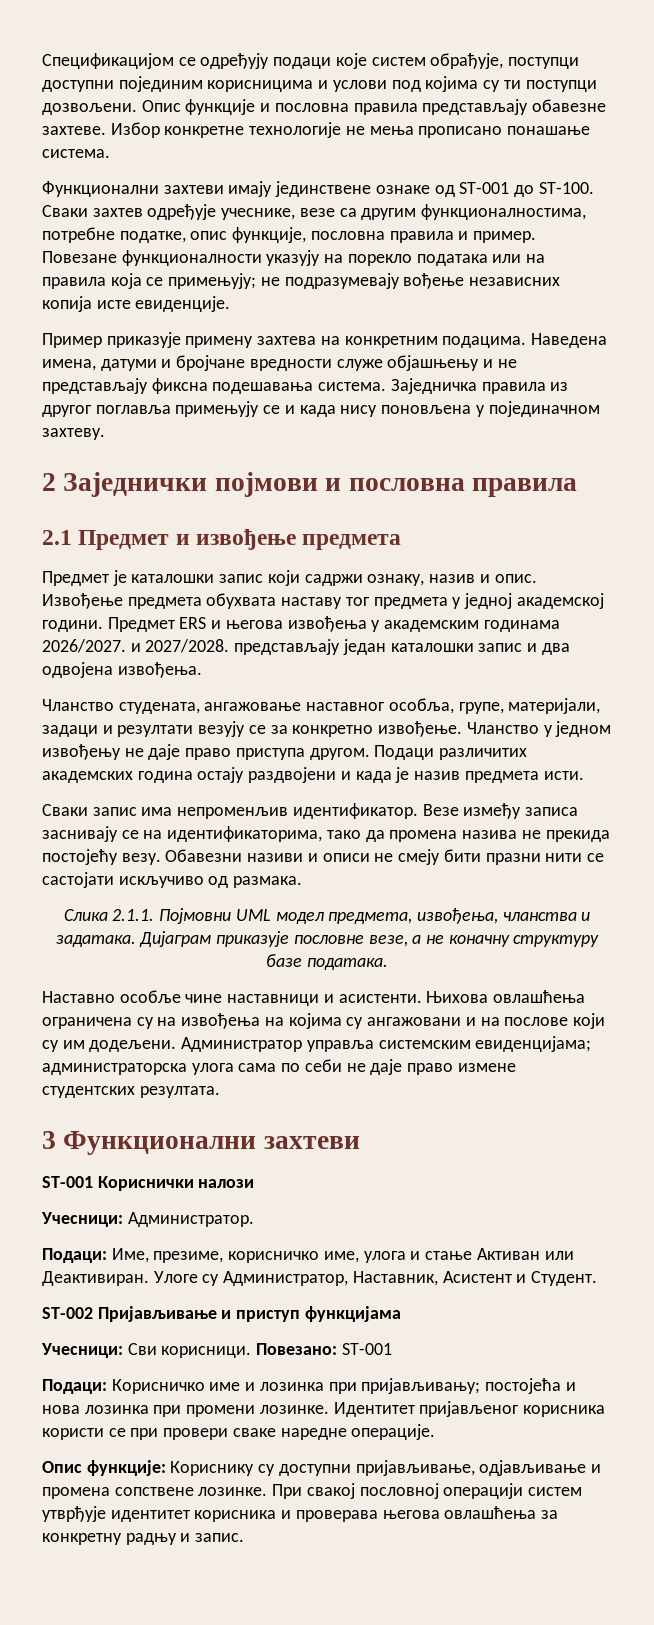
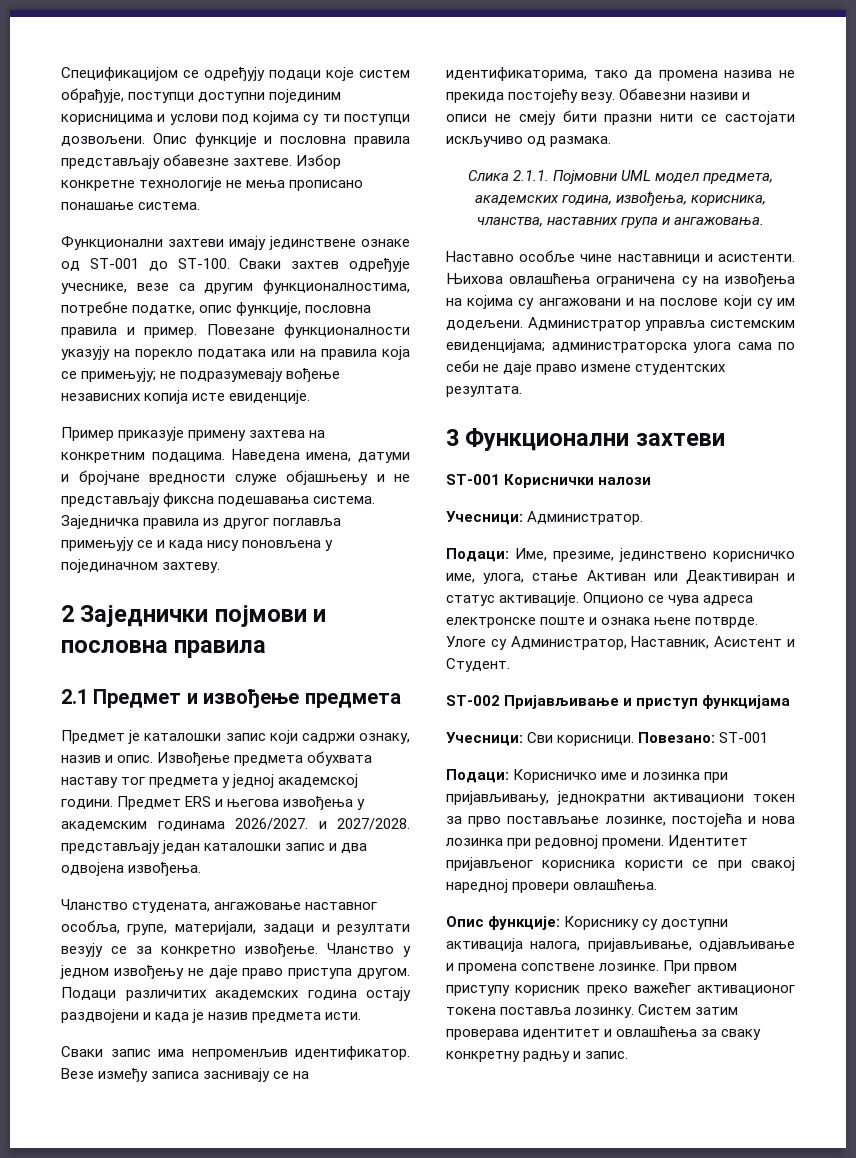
[416,908,591,924] [55,931,600,947] [266,954,388,970] извођења, чланства и задатака. Дијаграм приказује пословне везе, а не коначну структуру базе података. -> [474,191,767,206] [476,217,765,228] академских година, извођења, корисника, чланства, наставних група и ангажовања.
(224, 1257) none -> [619,548,707,562] јединствено
[363,1251,421,1263] улога и -> [483,573,525,584] улога,
[42,1271,149,1286] Деактивиран. -> [685,570,795,584] [446,592,754,606] [446,617,759,628] Деактивиран и статус активације. Опционо се чува адреса електронске поште и ознака њене потврде.
[361,1378,481,1394] пријављивању; -> [446,791,795,805] [446,816,666,827] пријављивању, једнократни активациони токен за прво постављање лозинке,
[186,1405,329,1417] промени лозинке. -> [535,835,665,849] редовној промени.
[163,1424,436,1440] провери сваке наредне операције. -> [751,857,795,871] [446,879,658,893] свакој наредној провери овлашћења.
(351, 1470) none -> [446,938,581,952] активација налога,
[306,1483,583,1499] [42,1506,440,1522] свакој пословној операцији систем утврђује идентитет корисника и проверава његова -> [694,963,738,974] [446,982,795,996] [446,1004,739,1018] [446,1029,613,1040] првом приступу корисник преко важећег активационог токена поставља лозинку. Систем затим проверава идентитет и
(559, 1514) none -> [721,1029,762,1040] сваку

